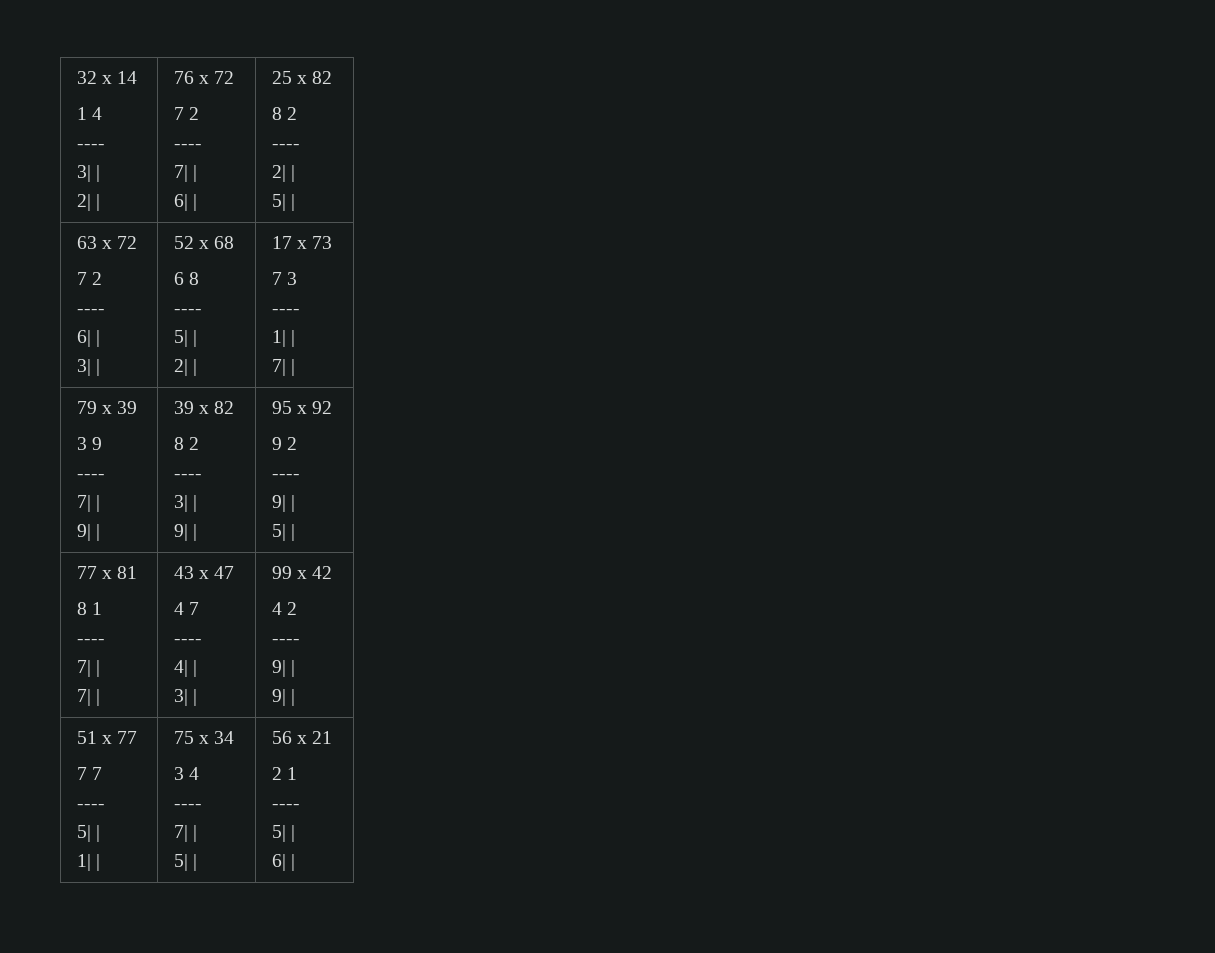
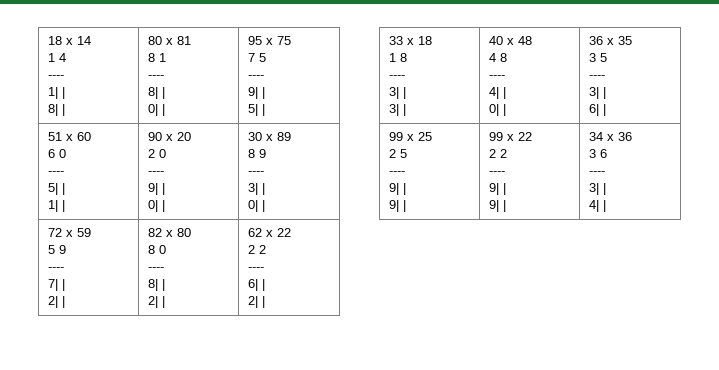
[76,71,97,84] 32 -> [47,36,62,45] 18
[76,165,100,182] [76,194,100,211] [173,71,235,84] [173,107,199,120] [173,144,202,149] [173,165,197,182] [173,194,197,211] [271,71,333,84] [271,107,297,120] [271,144,300,149] [271,165,295,182] [271,194,295,211] [76,236,138,249] [76,272,102,285] [76,309,105,314] [76,330,100,347] [76,359,100,376] [173,236,235,249] [173,272,199,285] [173,309,202,314] [173,330,197,347] [173,359,197,376] [271,236,333,249] [271,272,297,285] [271,309,300,314] [271,330,295,347] [271,359,295,376] [76,401,138,414] [76,437,102,450] [76,474,105,479] [76,495,100,512] [76,524,100,541] [173,401,235,414] [173,437,199,450] [173,474,202,479] [173,495,197,512] [173,524,188,541] 3| | // 2| | | 76 x 72 // 7 2 // ---- // 7| | // 6| | | 25 x 82 // 8 2 // ---- // 2| | // 5| | // 63 x 72 // 7 2 // ---- // 6| | // 3| | | 52 x 68 // 6 8 // ---- // 5| | // 2| | | 17 x 73 // 7 3 // ---- // 1| | // 7| | // 79 x 39 // 3 9 // ---- // 7| | // 9| | | 39 x 82 // 8 2 // ---- // 3| | // 9| -> [47,87,65,99] [47,104,65,116] [147,36,191,45] [147,53,166,62] [147,75,164,79] [147,87,165,99] [147,104,158,116] 1| | // 8| | | 80 x 81 // 8 1 // ---- // 8| | // 0|
[312,401,333,414] [271,437,297,450] 92 // 9 2 -> [276,36,291,45] [247,53,266,62] 75 // 7 5
[76,566,138,579] [76,602,102,615] [76,639,105,644] [76,660,100,677] [76,689,100,706] [173,566,235,579] [173,602,199,615] 77 x 81 // 8 1 // ---- // 7| | // 7| | | 43 x 47 // 4 7 -> [47,132,91,141] [47,149,66,158] [47,171,64,175] [47,183,65,195] [47,200,65,212] [147,132,191,141] [147,149,166,158] [147,171,164,175] [147,183,165,195] [147,200,165,212] [247,132,291,141] [247,149,266,158] [247,171,264,175] [247,183,265,195] [247,200,265,212] [47,228,91,237] [47,245,66,254] [47,267,64,271] [47,279,65,291] [47,296,65,308] [147,228,191,237] [147,245,166,254] [147,267,164,271] [147,279,165,291] [147,296,165,308] [247,228,291,237] [247,245,266,254] [247,267,264,271] [247,279,265,291] [247,296,265,308] [388,36,432,45] [388,53,407,62] [388,75,405,79] [388,87,406,99] [388,104,406,116] [488,36,532,45] [488,53,507,62] 51 x 60 // 6 0 // ---- // 5| | // 1| | | 90 x 20 // 2 0 // ---- // 9| | // 0| | | 30 x 89 // 8 9 // ---- // 3| | // 0| | // 72 x 59 // 5 9 // ---- // 7| | // 2| | | 82 x 80 // 8 0 // ---- // 8| | // 2| | | 62 x 22 // 2 2 // ---- // 6| | // 2| | // 33 x 18 // 1 8 // ---- // 3| | // 3| | | 40 x 48 // 4 8
[173,689,188,706] 3| -> [488,104,506,116] [588,36,632,45] [588,53,607,62] [588,75,605,79] [588,87,606,99] [588,104,606,116] [388,132,432,141] [388,149,407,158] [388,171,405,175] [388,183,406,195] [388,200,399,212] 0| | | 36 x 35 // 3 5 // ---- // 3| | // 6| | // 99 x 25 // 2 5 // ---- // 9| | // 9|
[312,566,333,579] [271,602,282,615] 42 // 4 -> [517,132,532,141] [488,149,496,158] 22 // 2
[76,731,138,744] [76,767,102,780] [76,804,105,809] [76,825,100,842] [76,854,100,871] [173,731,235,744] [173,767,199,780] [173,804,202,809] [173,825,197,842] [173,854,197,871] [271,731,333,744] [271,767,297,780] [271,804,300,809] [271,825,295,842] [271,854,295,871] // 51 x 77 // 7 7 // ---- // 5| | // 1| | | 75 x 34 // 3 4 // ---- // 7| | // 5| | | 56 x 21 // 2 1 // ---- // 5| | // 6| | -> [588,132,632,141] [588,149,607,158] [588,171,605,175] [588,183,606,195] [588,200,606,212] | 34 x 36 // 3 6 // ---- // 3| | // 4| |

